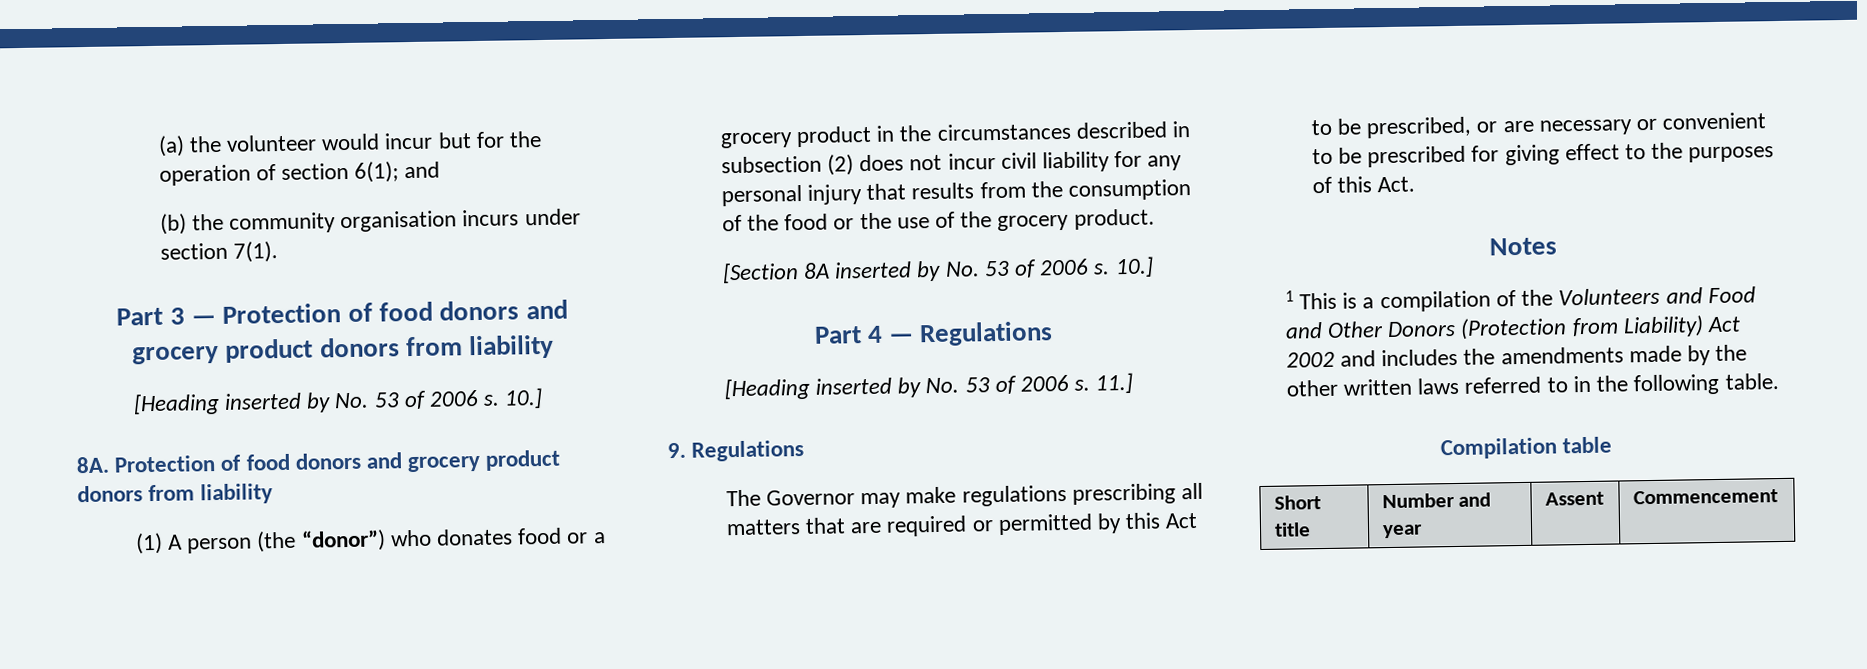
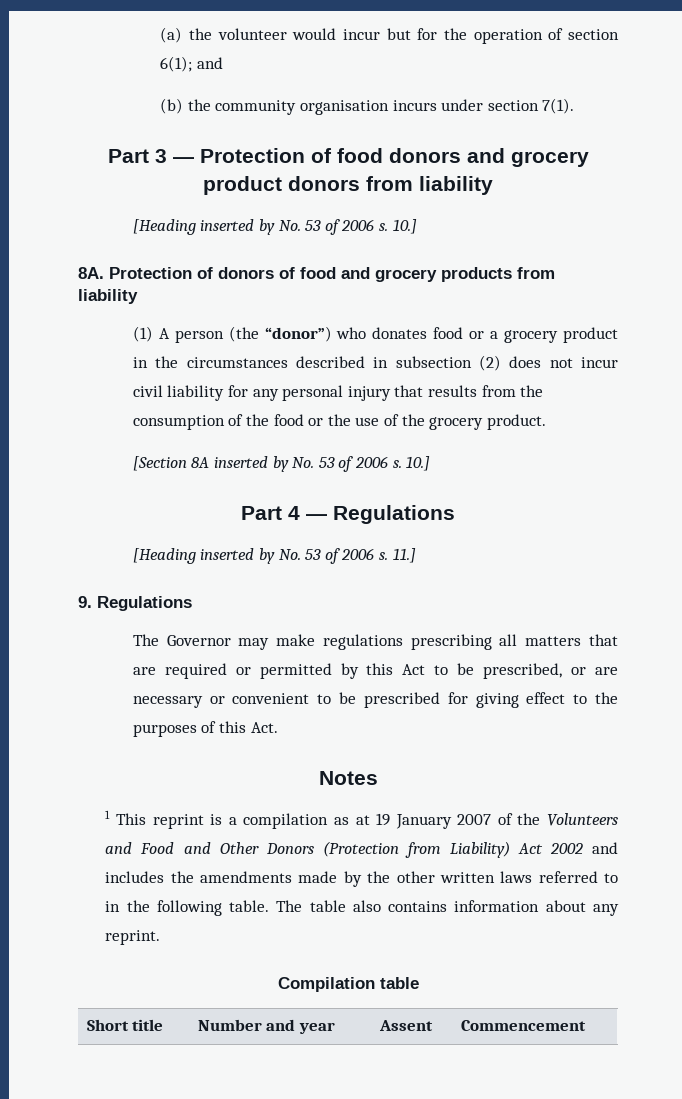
[245,449,562,473] [77,485,143,503] food donors and grocery product donors -> [218,267,512,282] donors of food and grocery products
(1338, 301) none -> [152,814,204,829] reprint
(1491, 301) none -> [333,813,492,829] as at 19 January 2007
(1779, 381) none -> [276,900,619,916] [105,930,161,945] The table also contains information about any reprint.

